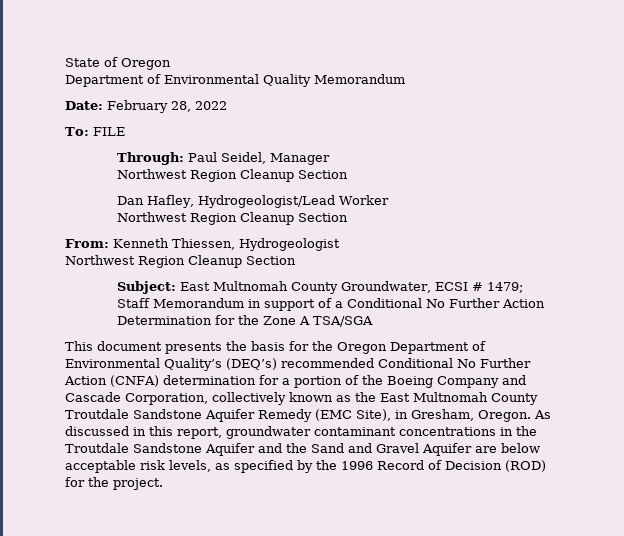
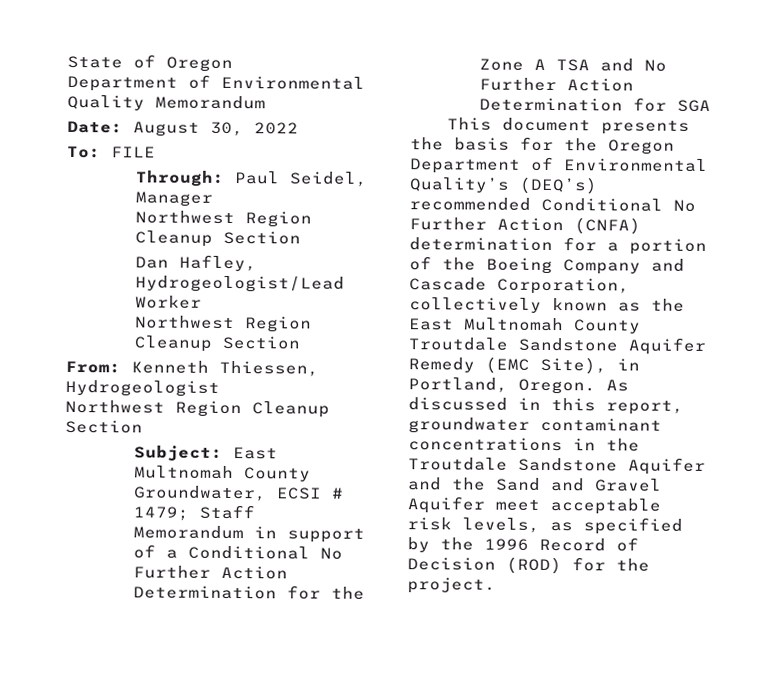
[107,100,191,113] February 28, -> [133,121,244,137] August 30,
[313,316,374,327] TSA/SGA -> [556,58,668,72] [479,77,635,92] [479,97,712,113] TSA and No Further Action Determination for SGA
[411,409,474,421] Gresham, -> [408,377,508,393] Portland,
[475,443,540,453] are below -> [495,499,540,511] meet

